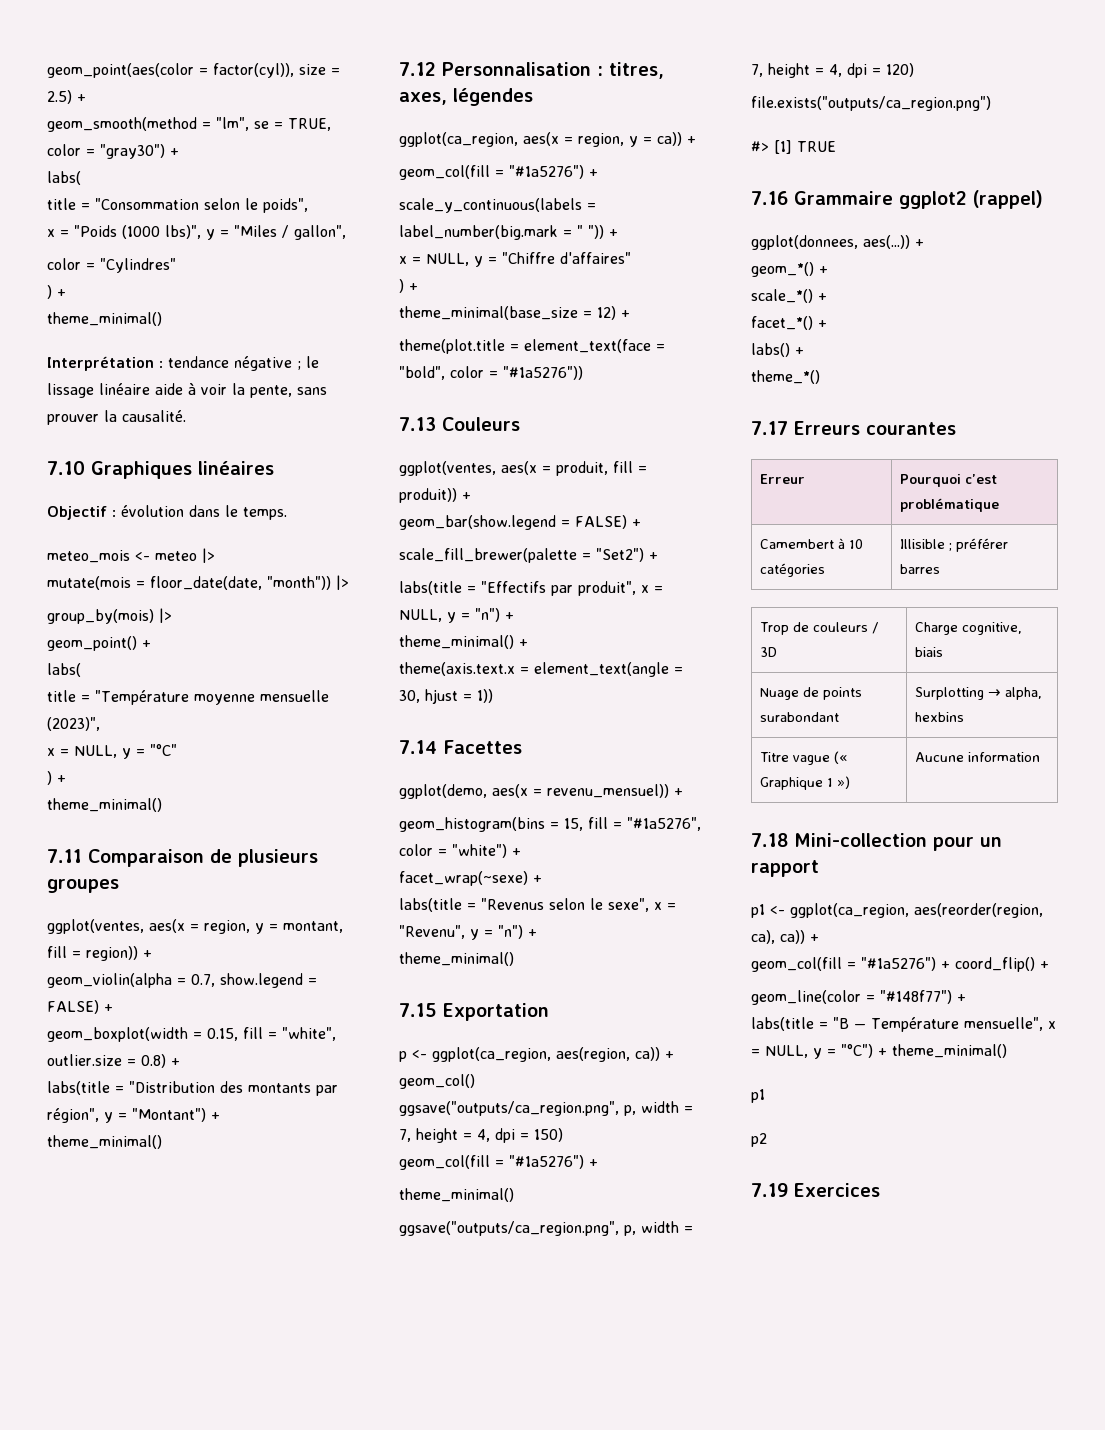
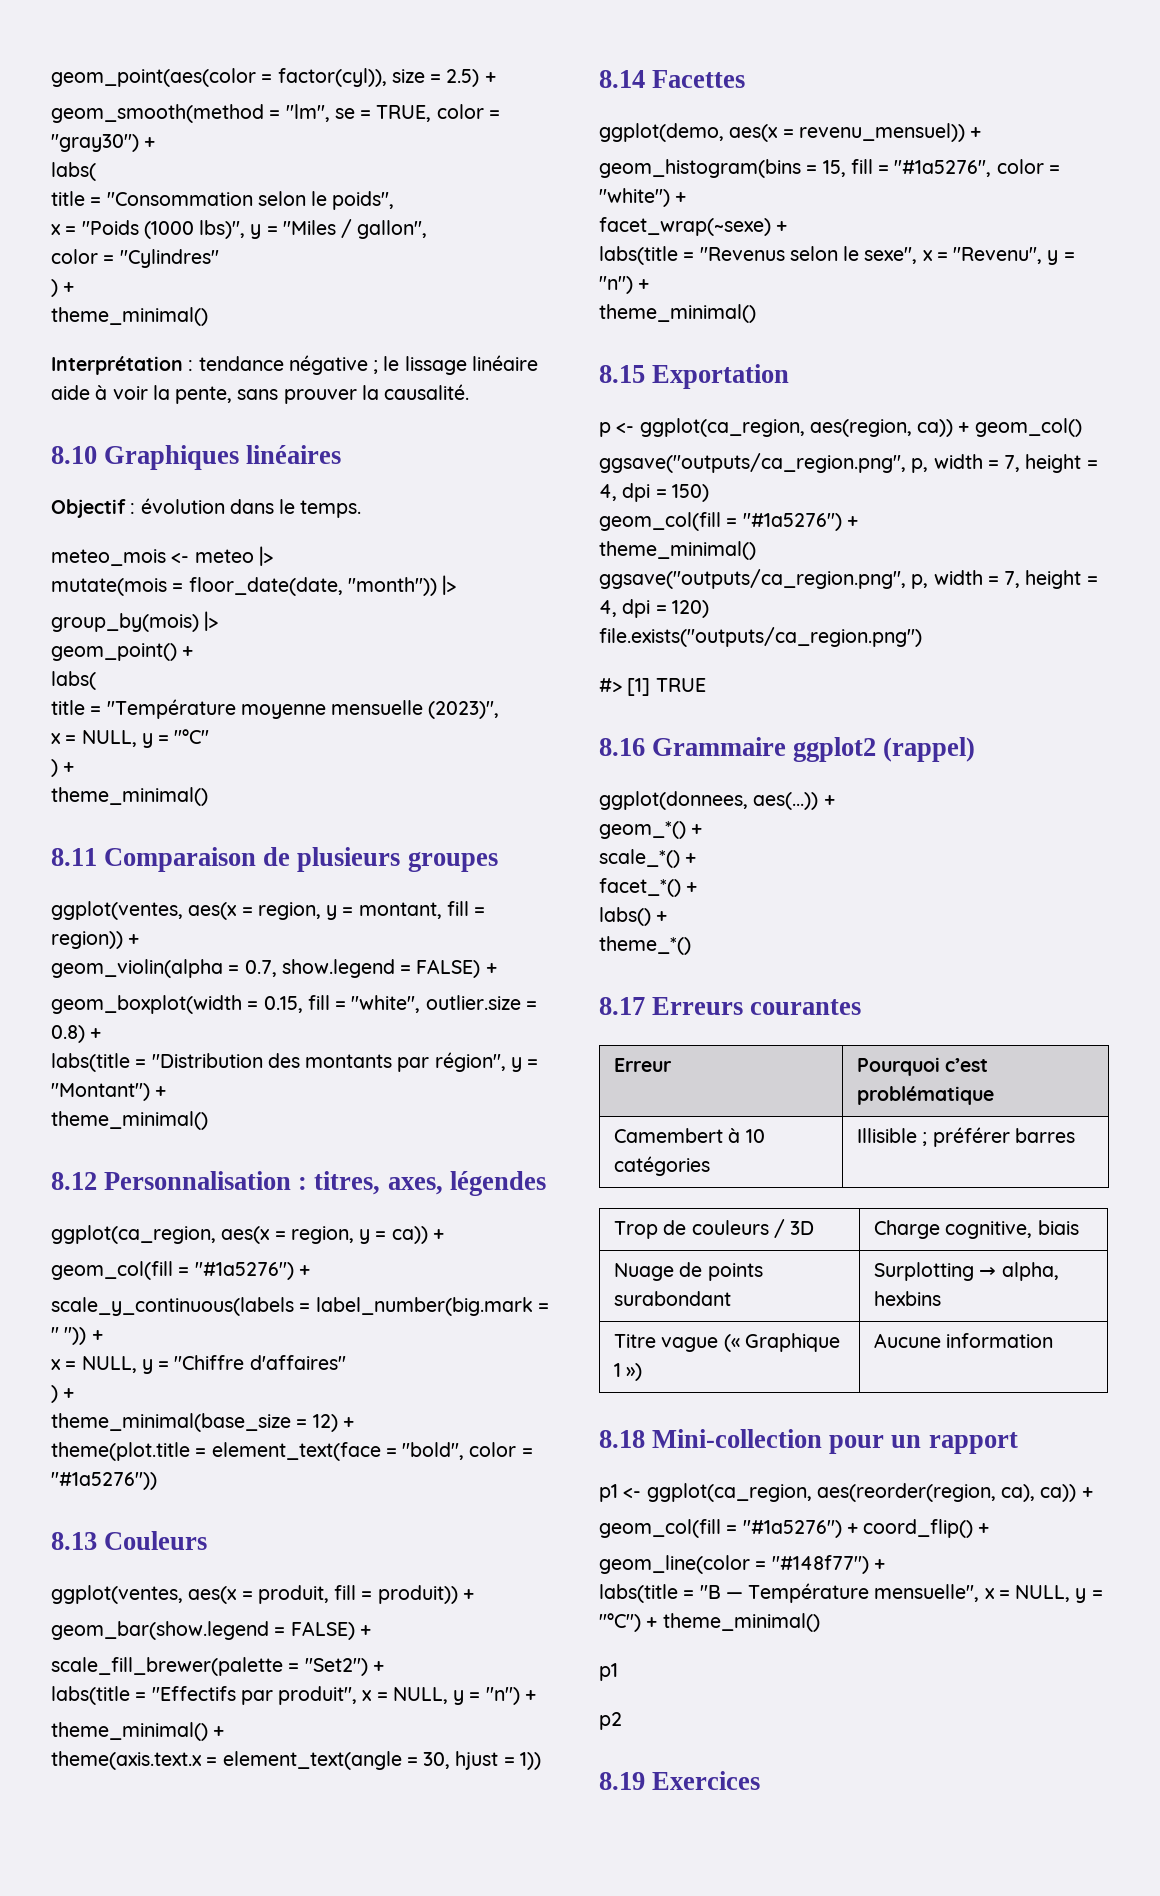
[47,461,85,475] 7.10 -> [51,446,97,464] 8.10
[47,849,82,863] 7.11 -> [51,848,97,866] 8.11
[399,62,436,76] 7.12 -> [51,1172,97,1190] 8.12
[399,417,436,431] 7.13 -> [51,1532,97,1550] 8.13
[399,740,437,754] 7.14 -> [599,70,645,88] 8.14
[399,1003,437,1017] 7.15 -> [599,365,645,383] 8.15
[751,191,788,205] 7.16 -> [599,738,645,756] 8.16
[751,421,788,435] 7.17 -> [599,997,645,1015] 8.17
[751,833,788,847] 7.18 -> [599,1430,645,1448] 8.18
[751,1183,788,1197] 7.19 -> [599,1772,645,1790] 8.19

